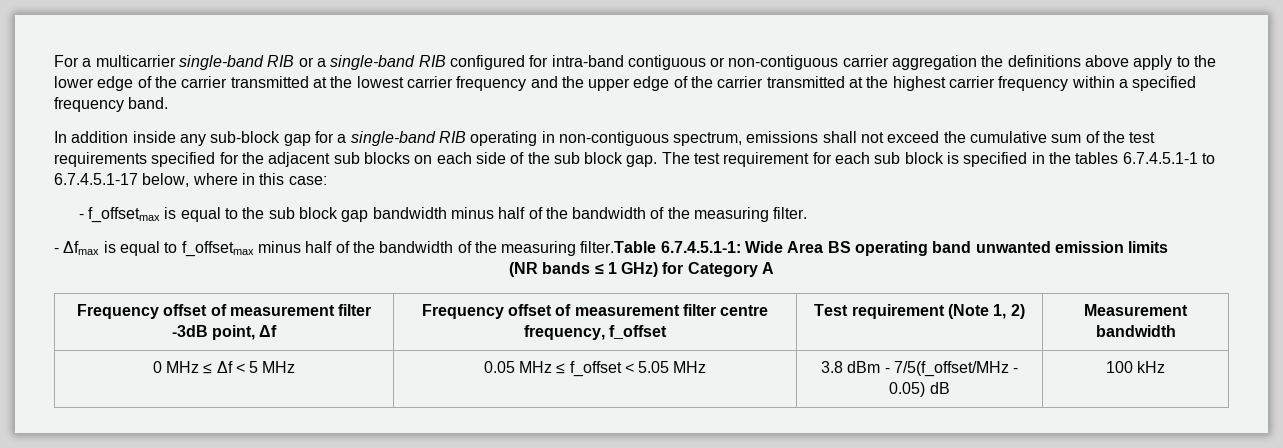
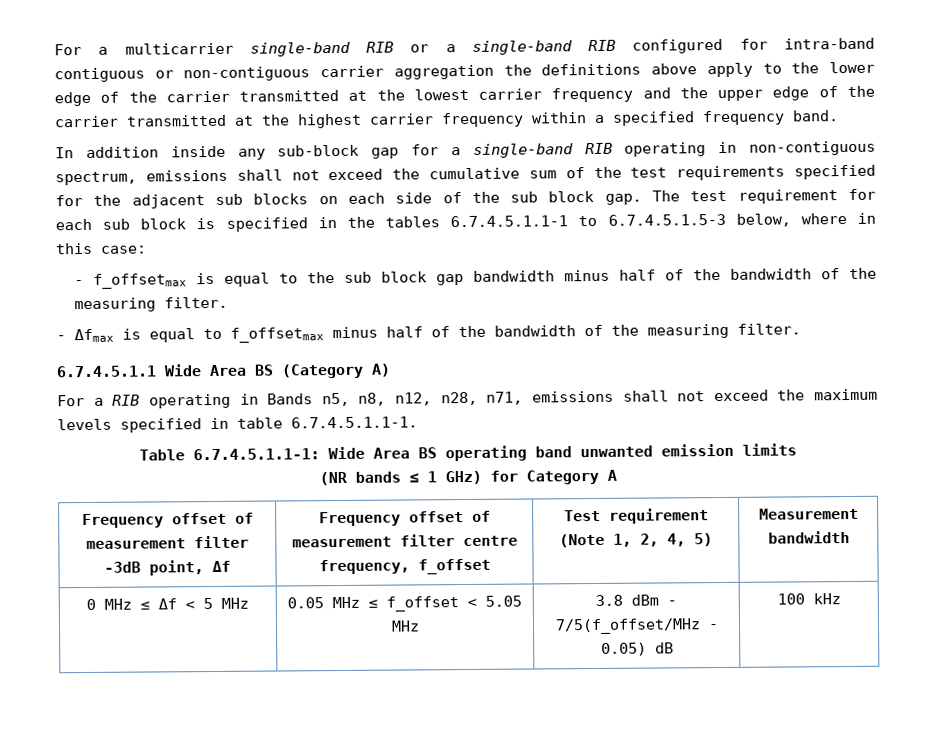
[1122,152,1215,164] [54,173,138,185] 6.7.4.5.1-1 to 6.7.4.5.1-17 -> [450,213,726,228] 6.7.4.5.1.1-1 to 6.7.4.5.1.5-3
[580,241,741,253] filter.Table 6.7.4.5.1-1: -> [737,323,801,335] [56,363,391,379] [57,388,878,409] [57,416,418,433] [138,448,320,461] filter. // 6.7.4.5.1.1 Wide Area BS (Category A) // For a RIB operating in Bands n5, n8, n12, n28, n71, emissions shall not exceed the maximum levels specified in table 6.7.4.5.1.1-1. // Table 6.7.4.5.1.1-1:
[1010,304,1025,319] 2) -> [640,533,713,547] 2, 4, 5)

